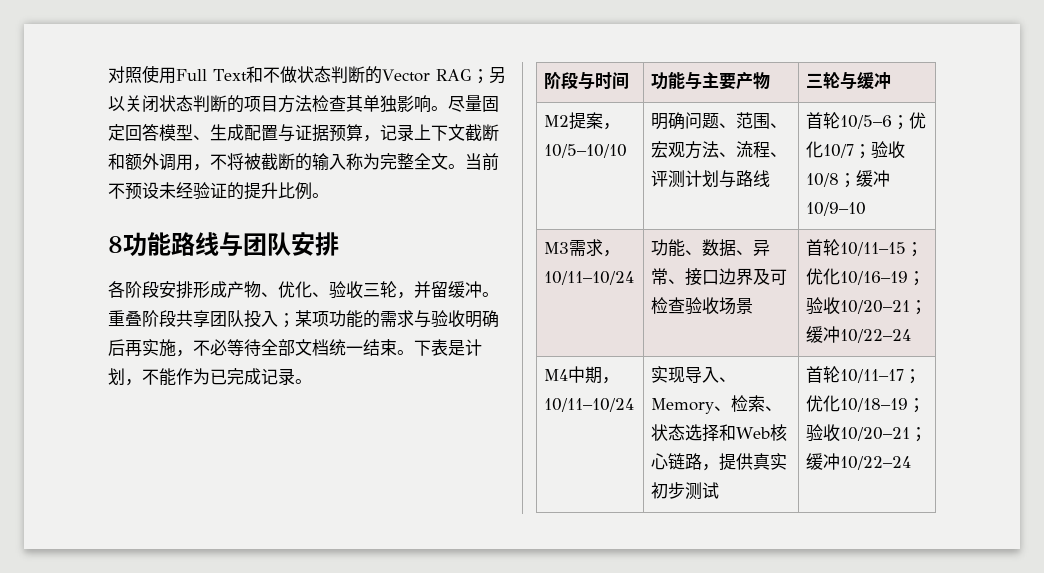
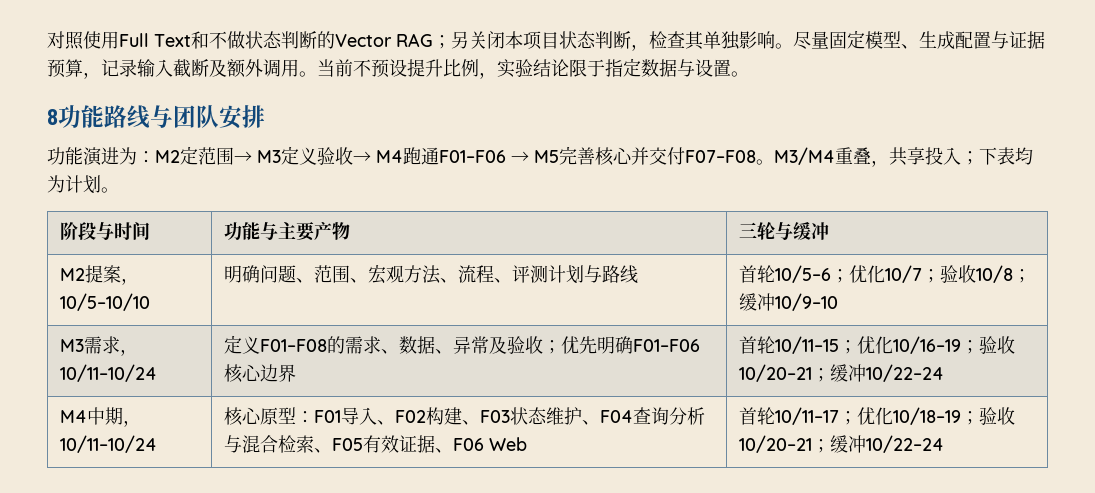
[108,95,312,113] 以关闭状态判断的项目方法 -> [469,31,649,51] 关闭本项目状态判断，
[125,123,159,141] 回答 -> (865, 39) none
[414,124,499,141] [108,153,499,171] [108,182,312,200] 上下文截断和额外调用，不将被截断的输入称为完整全文。当前不预设未经验证的提升比例 -> [137,58,731,79] 输入截断及额外调用。当前不预设提升比例，实验结论限于指定数据与设置
[108,281,499,299] [108,310,499,328] [108,339,482,357] [108,368,295,386] 各阶段安排形成产物、优化、验收三轮，并留缓冲。重叠阶段共享团队投入；某项功能的需求与验收明确后再实施，不必等待全部文档统一结束。下表是计划，不能作为已完成记录 -> [47,146,1033,167] [47,175,101,194] 功能演进为：M2定范围→ M3定义验收→ M4跑通F01–F06 → M5完善核心并交付F07–F08。M3/M4重叠，共享投入；下表均为计划
[650,239,770,257] [650,268,787,286] [650,297,753,315] 功能、数据、异常、接口边界及可检查验收场景 -> [224,335,701,354] [224,364,297,383] 定义F01–F08的需求、数据、异常及验收；优先明确F01–F06核心边界
[650,366,736,383] [650,395,782,414] [650,424,787,442] [650,453,787,471] [650,482,719,500] 实现导入、Memory、检索、状态选择和Web核心链路，提供真实初步测试 -> [224,407,706,426] [224,435,528,453] 核心原型：F01导入、F02构建、F03状态维护、F04查询分析与混合检索、F05有效证据、F06 Web

